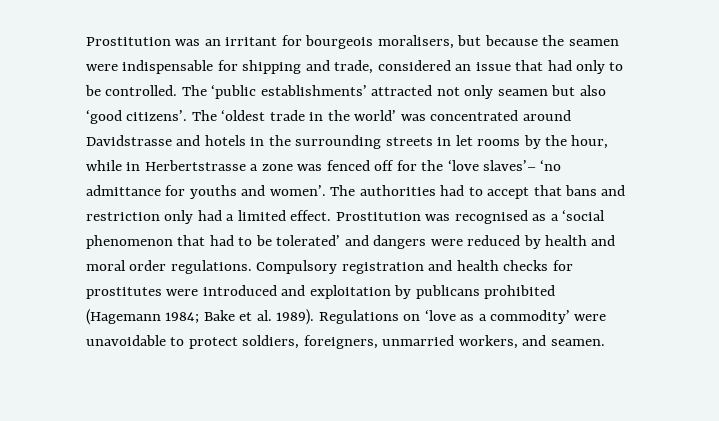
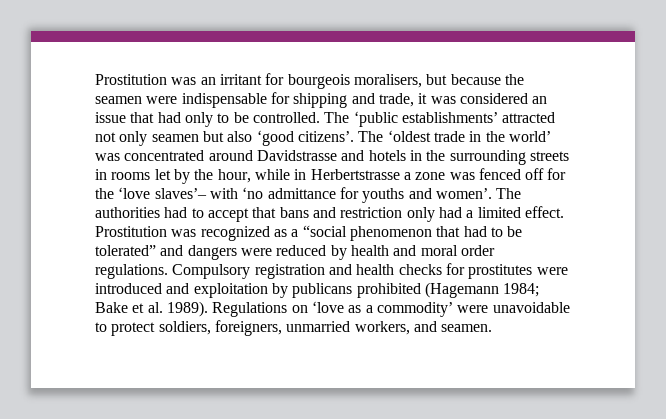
(374, 67) none -> [418,93,456,104] it was
[455,135,521,146] let rooms -> [111,169,171,180] rooms let
(537, 165) none -> [209,188,238,199] with
[454,210,606,224] recognised as a ‘social -> [200,225,347,241] recognized as a “social
[276,235,341,246] tolerated’ -> [95,245,156,256] tolerated”

